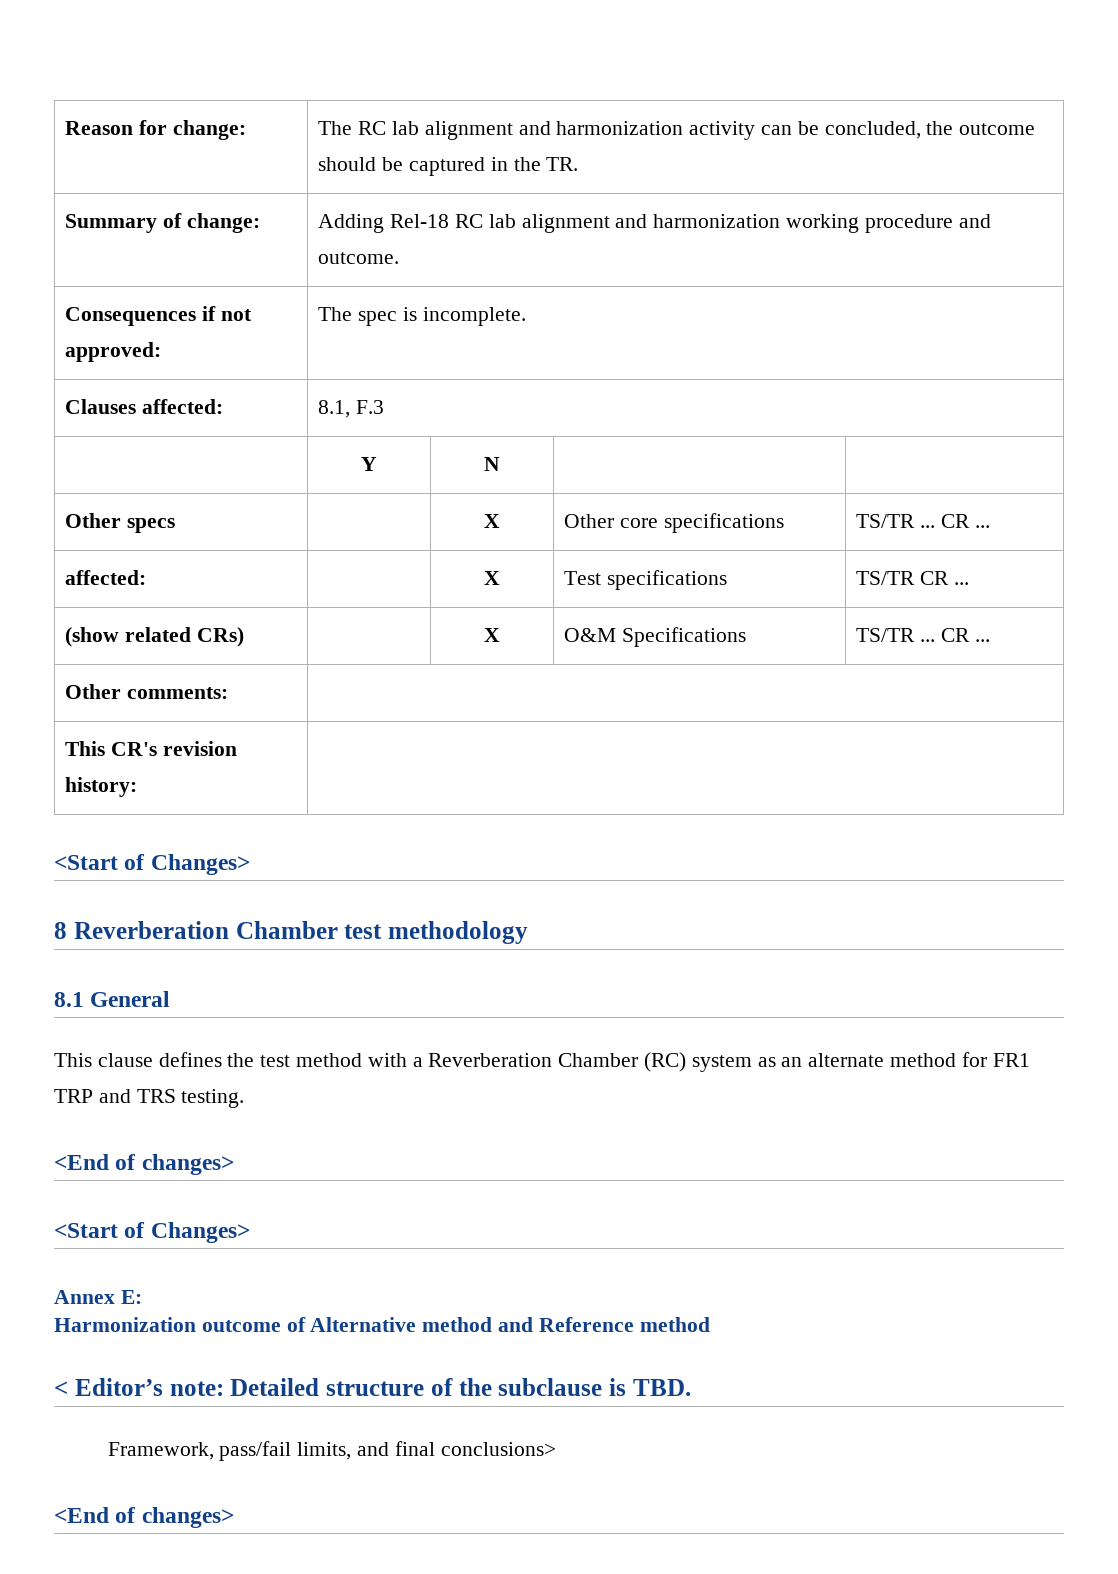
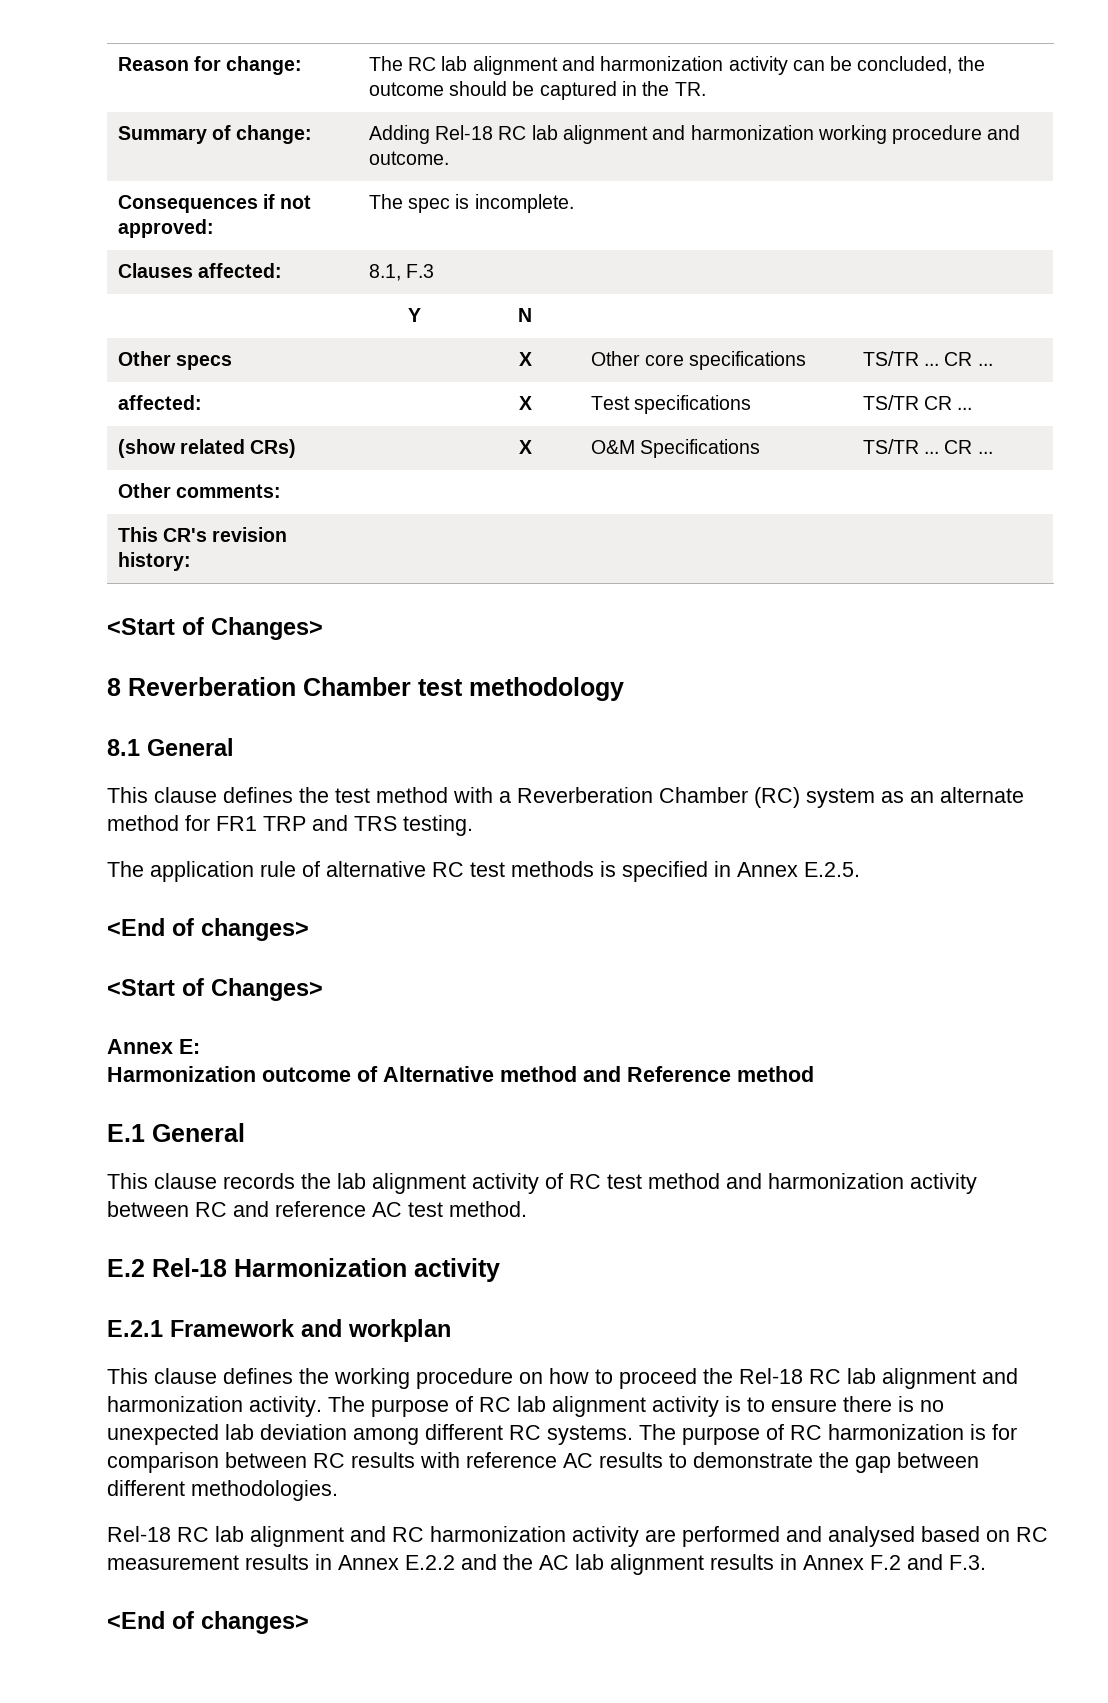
(245, 1098) none -> [107,861,860,882] // The application rule of alternative RC test methods is specified in Annex E.2.5.
[54,1378,691,1396] [107,1441,556,1461] < Editor’s note: Detailed structure of the subclause is TBD. // Framework, pass/fail limits, and final conclusions> -> [107,1123,245,1142] [107,1173,977,1194] [107,1201,527,1217] [107,1258,500,1282] [107,1319,451,1342] [107,1368,1018,1389] [107,1396,944,1417] [107,1424,1017,1445] [107,1452,979,1473] [107,1480,338,1501] [107,1526,1048,1547] [107,1554,986,1575] E.1 General // This clause records the lab alignment activity of RC test method and harmonization activity between RC and reference AC test method. // E.2 Rel-18 Harmonization activity // E.2.1 Framework and workplan // This clause defines the working procedure on how to proceed the Rel-18 RC lab alignment and harmonization activity. The purpose of RC lab alignment activity is to ensure there is no unexpected lab deviation among different RC systems. The purpose of RC harmonization is for comparison between RC results with reference AC results to demonstrate the gap between different methodologies. // Rel-18 RC lab alignment and RC harmonization activity are performed and analysed based on RC measurement results in Annex E.2.2 and the AC lab alignment results in Annex F.2 and F.3.

